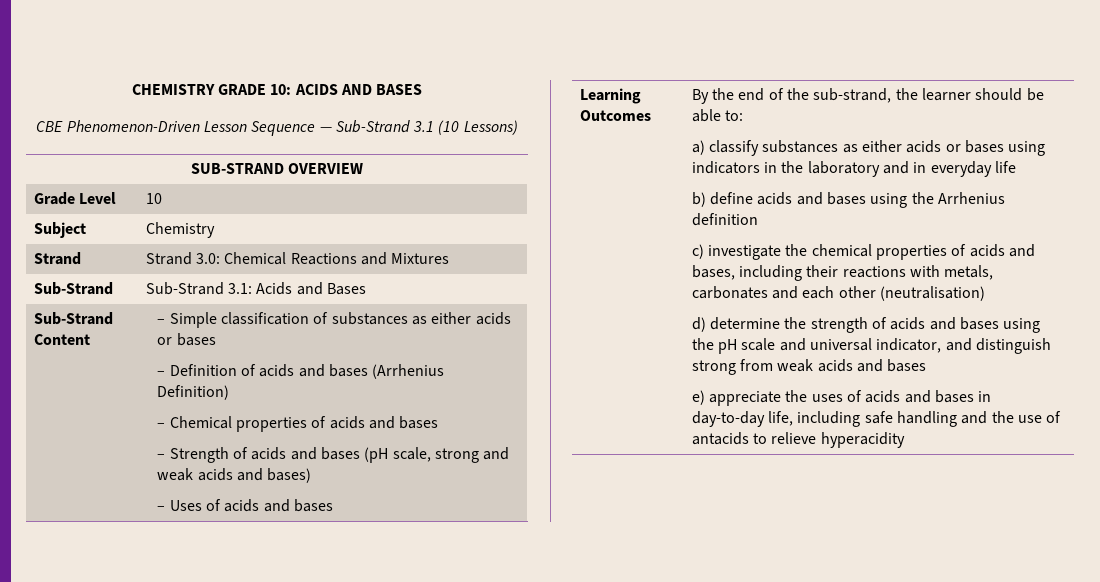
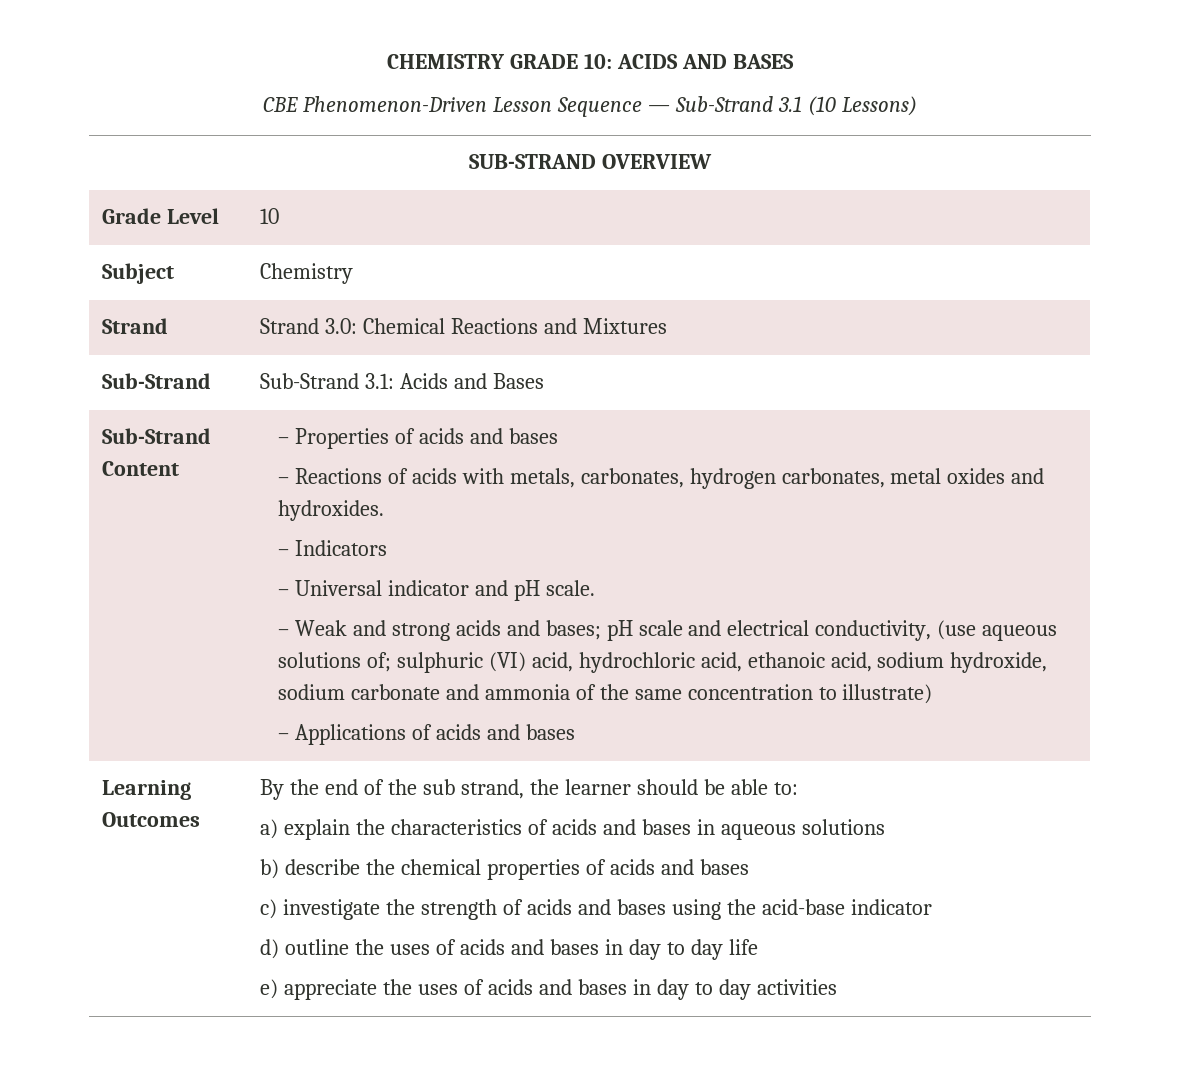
[169,312,511,328] [157,333,216,346] [157,364,445,379] [157,385,230,400] [157,416,308,432] Simple classification of substances as either acids or bases // – Definition of acids and bases (Arrhenius Definition) // – Chemical properties -> [294,428,389,449] Properties
[169,447,510,463] [157,468,312,483] [157,500,202,511] Strength of acids and bases (pH scale, strong and weak acids and bases) // – Uses -> [294,468,1045,489] [277,500,384,521] [277,540,387,556] [277,580,595,601] [277,620,1058,641] [277,652,1048,673] [277,684,933,704] [277,724,406,745] Reactions of acids with metals, carbonates, hydrogen carbonates, metal oxides and hydroxides. // – Indicators // – Universal indicator and pH scale. // – Weak and strong acids and bases; pH scale and electrical conductivity, (use aqueous solutions of; sulphuric (VI) acid, hydrochloric acid, ethanoic acid, sodium hydroxide, sodium carbonate and ammonia of the same concentration to illustrate) // – Applications
[813,88,892,103] sub-strand, -> [422,779,524,799] sub strand,
[709,140,1046,156] [691,161,1017,177] [691,192,1006,208] [691,213,758,226] [691,244,782,260] classify substances as either acids or bases using indicators in the laboratory and in everyday life // b) define acids and bases using the Arrhenius definition // c) investigate -> [284,819,885,840] [260,859,361,879] explain the characteristics of acids and bases in aqueous solutions // b) describe
[691,265,994,281] [691,286,986,301] [691,317,781,332] bases, including their reactions with metals, carbonates and each other (neutralisation) // d) determine -> [699,859,749,875] [260,899,381,920] bases // c) investigate
[718,338,1052,354] [691,359,927,375] pH scale and universal indicator, and distinguish strong from weak acids and bases -> [761,899,932,915] [260,939,758,960] acid-base indicator // d) outline the uses of acids and bases in day to day life
[691,411,1062,427] [691,432,905,448] day-to-day life, including safe handling and the use of antacids to relieve hyperacidity -> [656,979,837,1000] day to day activities

